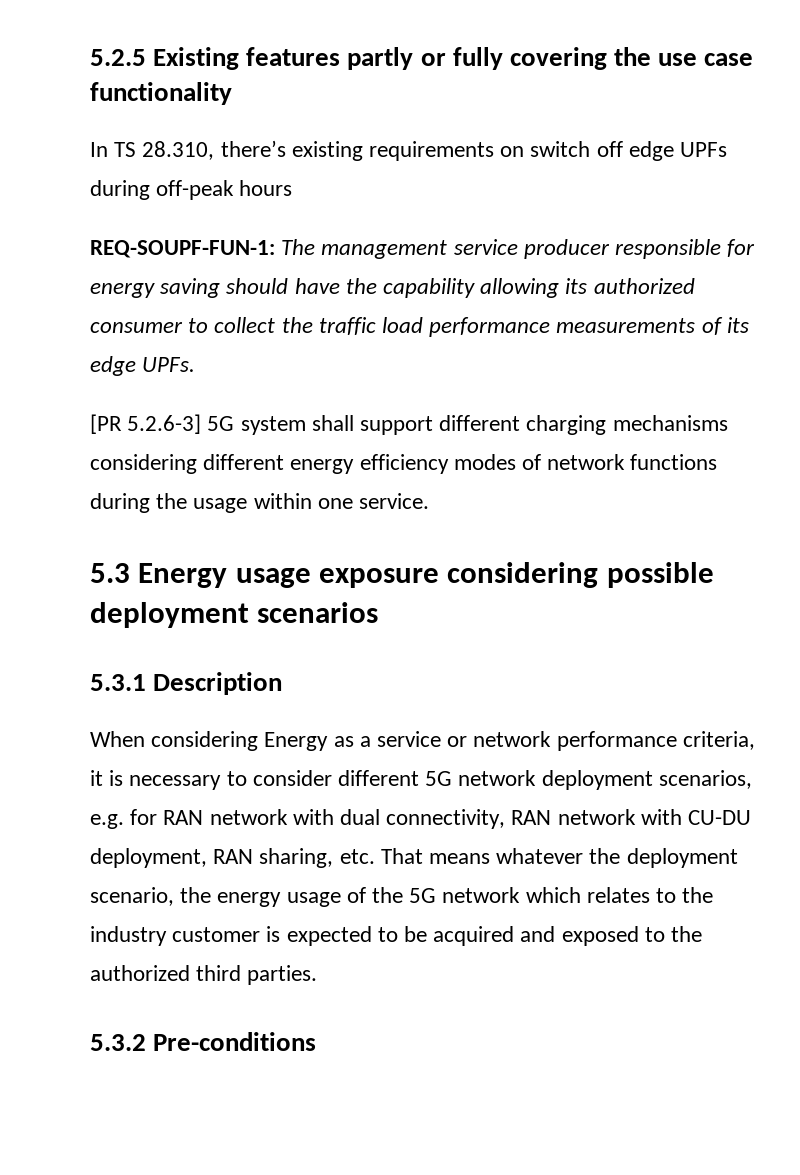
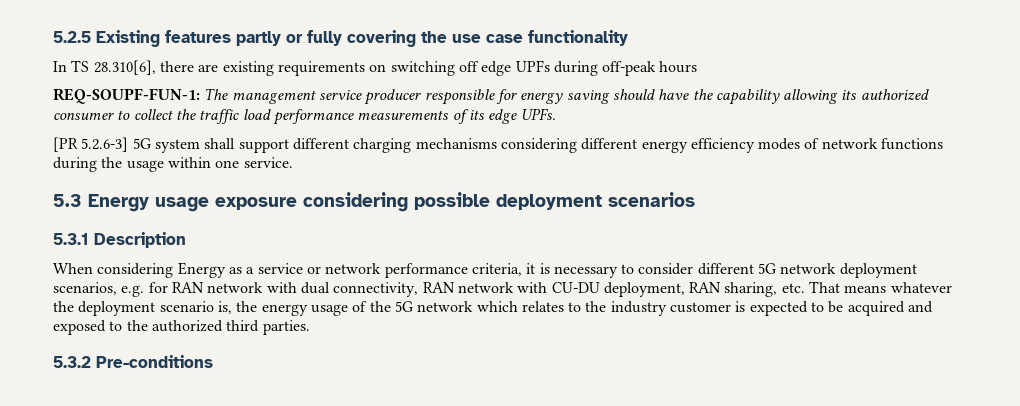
[142,140,286,160] 28.310, there’s -> [93,60,219,75] 28.310[6], there are
[530,141,591,157] switch -> [390,61,455,76] switching
[90,887,174,906] scenario, -> [159,301,232,314] scenario is,

